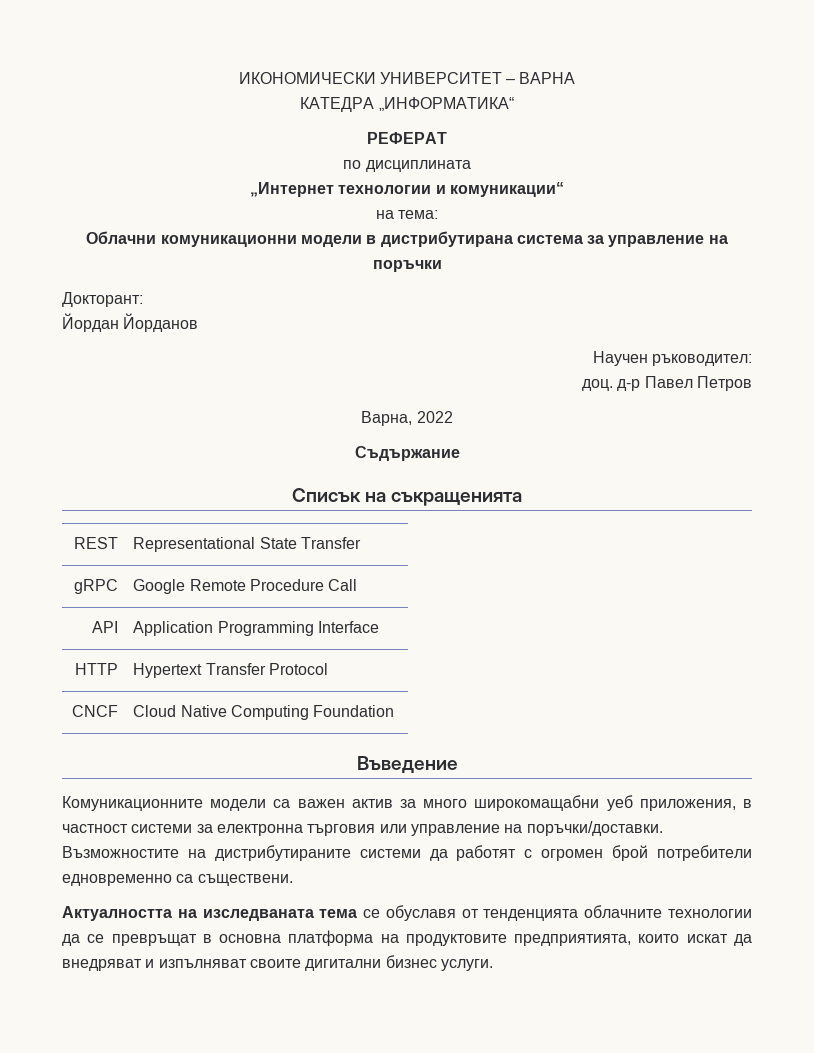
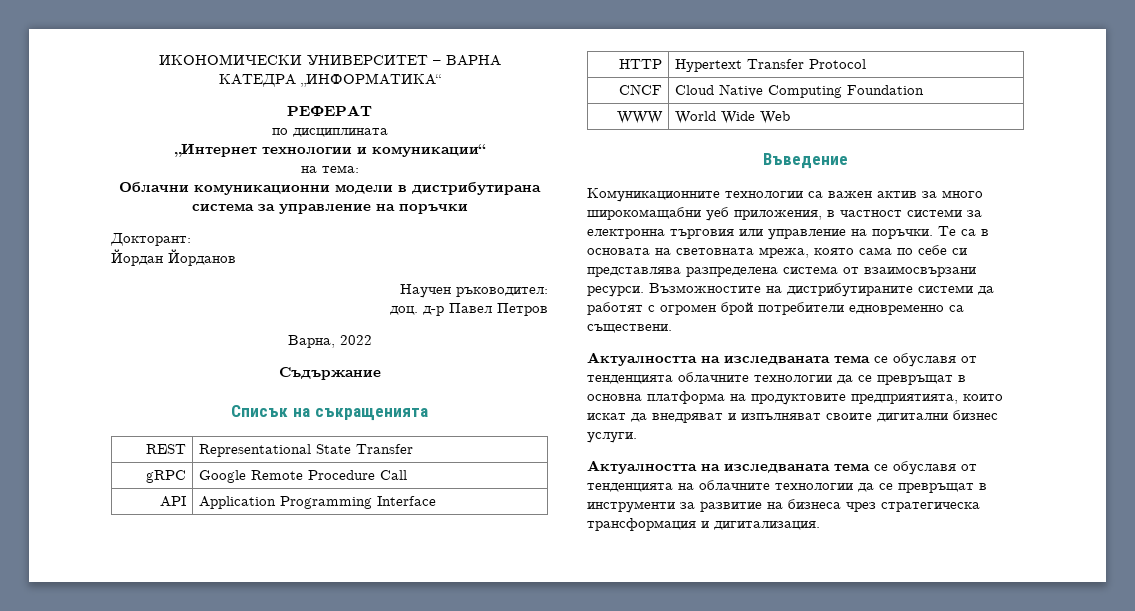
(395, 711) none -> [616,111,663,124] [675,111,791,124] // WWW | World Wide Web
[210,799,267,811] модели -> [725,191,803,198] технологии
[526,821,663,836] поръчки/доставки. -> [872,226,989,239] [587,245,967,258] [587,266,976,277] [587,286,644,297] поръчки. Те са в основата на световната мрежа, която сама по себе си представлява разпределена система от взаимосвързани ресурси.
(493, 965) none -> [587,460,977,475] [587,480,987,493] [587,499,980,513] [587,518,820,531] // Актуалността на изследваната тема се обуславя от тенденцията на облачните технологии да се превръщат в инструменти за развитие на бизнеса чрез стратегическа трансформация и дигитализация.

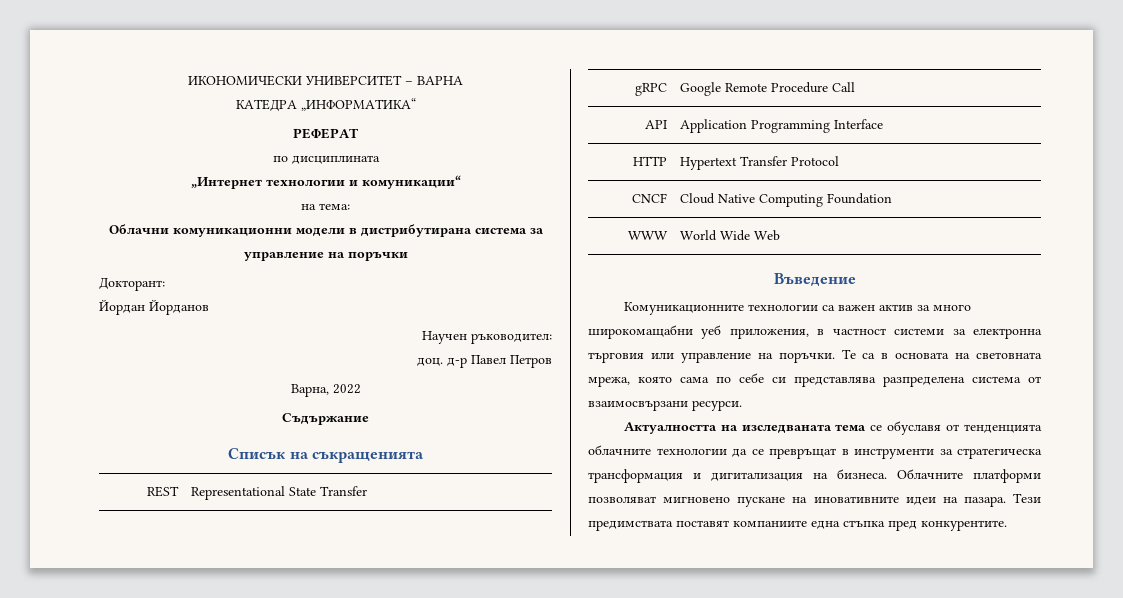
[649,283,994,297] [587,302,964,315] [587,324,672,333] Възможностите на дистрибутираните системи да работят с огромен брой потребители едновременно са съществени. -> (742, 405) none
[587,391,1003,405] [587,410,998,423] [587,432,637,443] [587,460,977,475] [587,480,987,493] [587,499,980,513] [587,518,820,531] основна платформа на продуктовите предприятията, които искат да внедряват и изпълняват своите дигитални бизнес услуги. // Актуалността на изследваната тема се обуславя от тенденцията на облачните технологии да се превръщат в инструменти за развитие на бизнеса чрез стратегическа трансформация и дигитализация. -> [854,448,1042,459] [588,469,1041,483] [588,493,1041,507] [588,520,1007,531] инструменти за стратегическа трансформация и дигитализация на бизнеса. Облачните платформи позволяват мигновено пускане на иновативните идеи на пазара. Тези предимствата поставят компаниите една стъпка пред конкурентите.

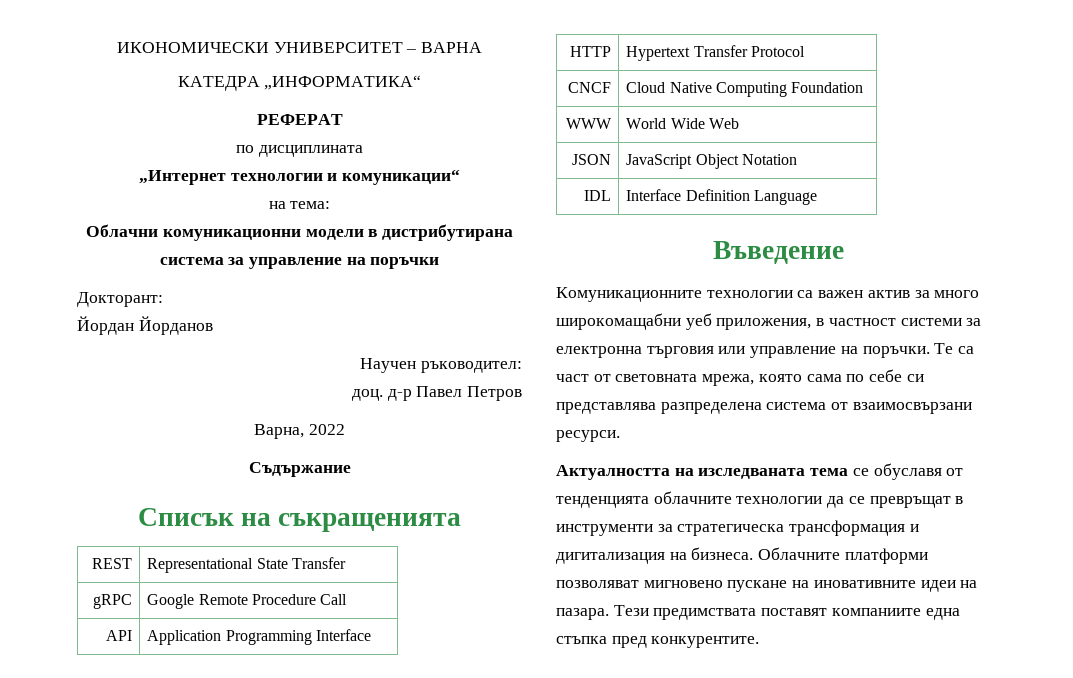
(780, 235) none -> [571,154,611,165] [626,154,797,169] [583,190,611,201] [626,189,817,205] // JSON | JavaScript Object Notation // IDL | Interface Definition Language
[881,352,971,359] в основата на -> [556,374,611,382] част от

